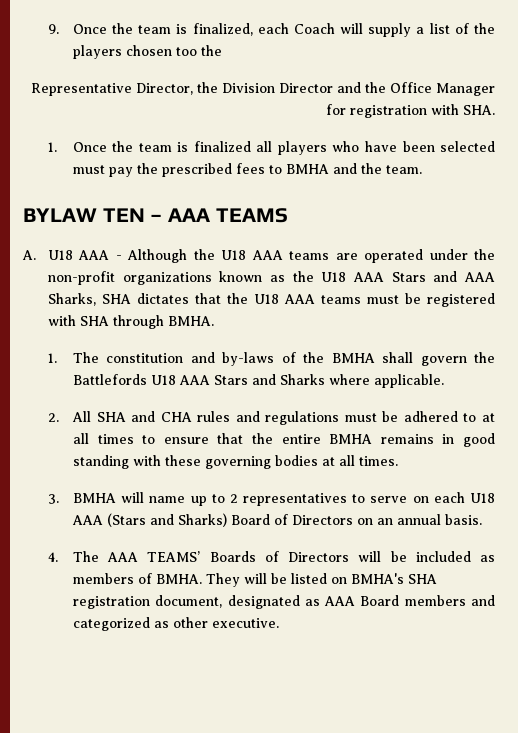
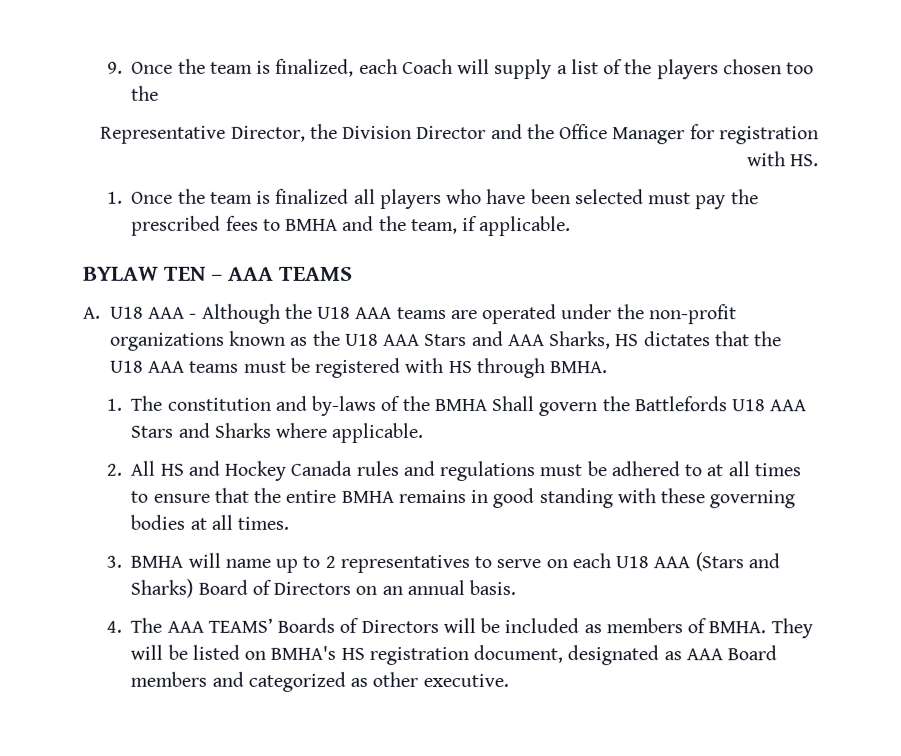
[463,105,495,115] SHA. -> [790,154,819,167] HS.
[385,165,422,174] team. -> [410,216,572,237] team, if applicable.
[101,294,131,304] SHA -> [615,334,640,347] HS
[79,316,109,326] SHA -> [448,360,473,374] HS
[382,352,414,363] shall -> [491,396,535,412] Shall
[96,411,192,422] SHA and CHA -> [159,460,353,481] HS and Hockey Canada
[407,574,437,584] SHA -> [340,647,365,660] HS

